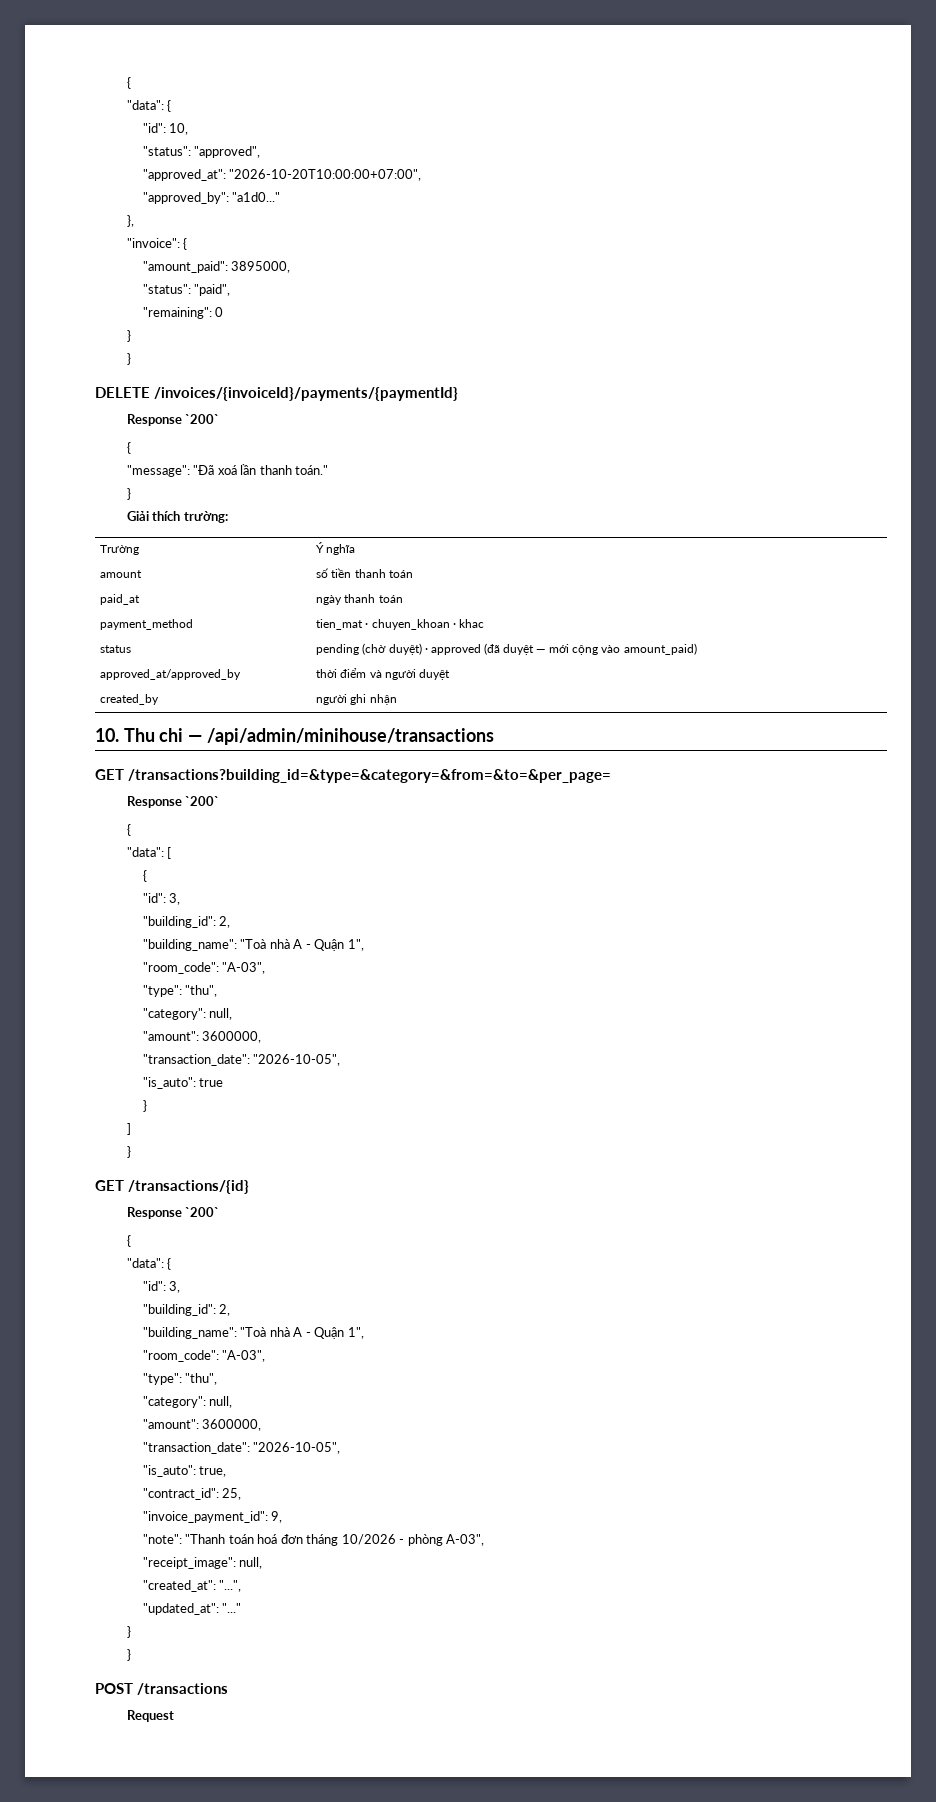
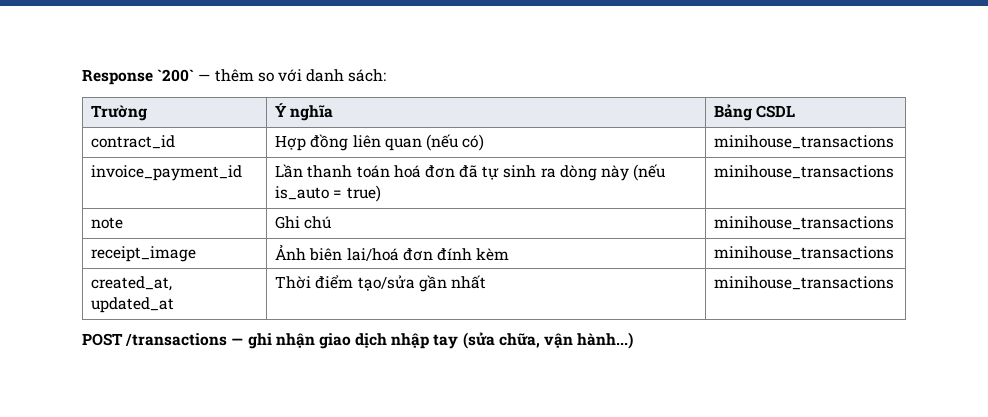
[126,77,131,89] [126,100,172,112] [142,123,189,135] [142,146,261,158] [142,169,422,181] [142,192,281,204] [126,215,134,227] [126,238,188,250] [142,261,291,273] [142,284,231,296] [142,307,224,319] [126,330,131,342] [126,353,131,365] [95,387,459,401] [126,414,220,426] [126,442,131,454] [126,464,329,477] [126,488,131,500] [126,511,228,523] [100,545,140,555] [316,542,356,555] [100,570,143,578] [316,568,413,578] [100,594,141,605] [316,594,403,605] [100,619,194,630] [316,619,484,630] [100,645,132,653] [316,643,697,655] [100,669,242,680] [316,668,450,680] [100,694,160,705] [316,694,397,705] [95,728,494,745] [95,769,612,783] [126,796,220,808] [126,824,131,836] [126,847,172,859] [142,870,147,882] [142,893,181,905] [142,916,231,928] [142,939,364,951] [142,962,266,974] [142,985,218,997] [142,1008,233,1020] [142,1031,262,1043] [142,1054,341,1066] [142,1077,224,1089] [142,1100,147,1112] [126,1123,131,1135] [126,1146,131,1158] [95,1180,250,1194] [126,1207,220,1219] [126,1235,131,1247] [126,1258,172,1270] [142,1281,181,1293] [142,1304,231,1316] [142,1327,364,1339] [142,1350,266,1362] [142,1373,218,1385] [142,1396,233,1408] [142,1419,262,1431] [142,1442,341,1454] [142,1465,227,1477] [142,1488,242,1500] [142,1511,283,1523] [142,1534,485,1546] [142,1557,263,1569] [142,1580,242,1592] [142,1603,242,1615] [126,1626,131,1638] [126,1649,131,1661] [95,1683,229,1695] [126,1710,174,1722] { // "data": { // "id": 10, // "status": "approved", // "approved_at": "2026-10-20T10:00:00+07:00", // "approved_by": "a1d0..." // }, // "invoice": { // "amount_paid": 3895000, // "status": "paid", // "remaining": 0 // } // } // DELETE /invoices/{invoiceId}/payments/{paymentId} // Response `200` // { // "message": "Đã xoá lần thanh toán." // } // Giải thích trường: // Trường | Ý nghĩa // amount | số tiền thanh toán // paid_at | ngày thanh toán // payment_method | tien_mat · chuyen_khoan · khac // status | pending (chờ duyệt) · approved (đã duyệt — mới cộng vào amount_paid) // approved_at/approved_by | thời điểm và người duyệt // created_by | người ghi nhận // 10. Thu chi — /api/admin/minihouse/transactions // GET /transactions?building_id=&type=&category=&from=&to=&per_page= // Response `200` // { // "data": [ // { // "id": 3, // "building_id": 2, // "building_name": "Toà nhà A - Quận 1", // "room_code": "A-03", // "type": "thu", // "category": null, // "amount": 3600000, // "transaction_date": "2026-10-05", // "is_auto": true // } // ] // } // GET /transactions/{id} // Response `200` // { // "data": { // "id": 3, // "building_id": 2, // "building_name": "Toà nhà A - Quận 1", // "room_code": "A-03", // "type": "thu", // "category": null, // "amount": 3600000, // "transaction_date": "2026-10-05", // "is_auto": true, // "contract_id": 25, // "invoice_payment_id": 9, // "note": "Thanh toán hoá đơn tháng 10/2026 - phòng A-03", // "receipt_image": null, // "created_at": "...", // "updated_at": "..." // } // } // POST /transactions // Request -> [82,69,387,85] [91,105,148,121] [275,103,334,121] [714,104,796,121] [91,135,176,149] [275,134,485,151] [714,135,895,149] [91,165,243,181] [275,164,666,181] [275,185,381,202] [714,165,895,179] [91,217,124,229] [275,216,332,229] [714,216,895,230] [91,246,197,262] [275,244,510,261] [714,246,895,260] [91,276,173,291] [91,297,175,313] [275,275,486,292] [714,276,895,290] [82,332,634,349] Response `200` — thêm so với danh sách: // Trường | Ý nghĩa | Bảng CSDL // contract_id | Hợp đồng liên quan (nếu có) | minihouse_transactions // invoice_payment_id | Lần thanh toán hoá đơn đã tự sinh ra dòng này (nếu is_auto = true) | minihouse_transactions // note | Ghi chú | minihouse_transactions // receipt_image | Ảnh biên lai/hoá đơn đính kèm | minihouse_transactions // created_at, updated_at | Thời điểm tạo/sửa gần nhất | minihouse_transactions // POST /transactions — ghi nhận giao dịch nhập tay (sửa chữa, vận hành...)

